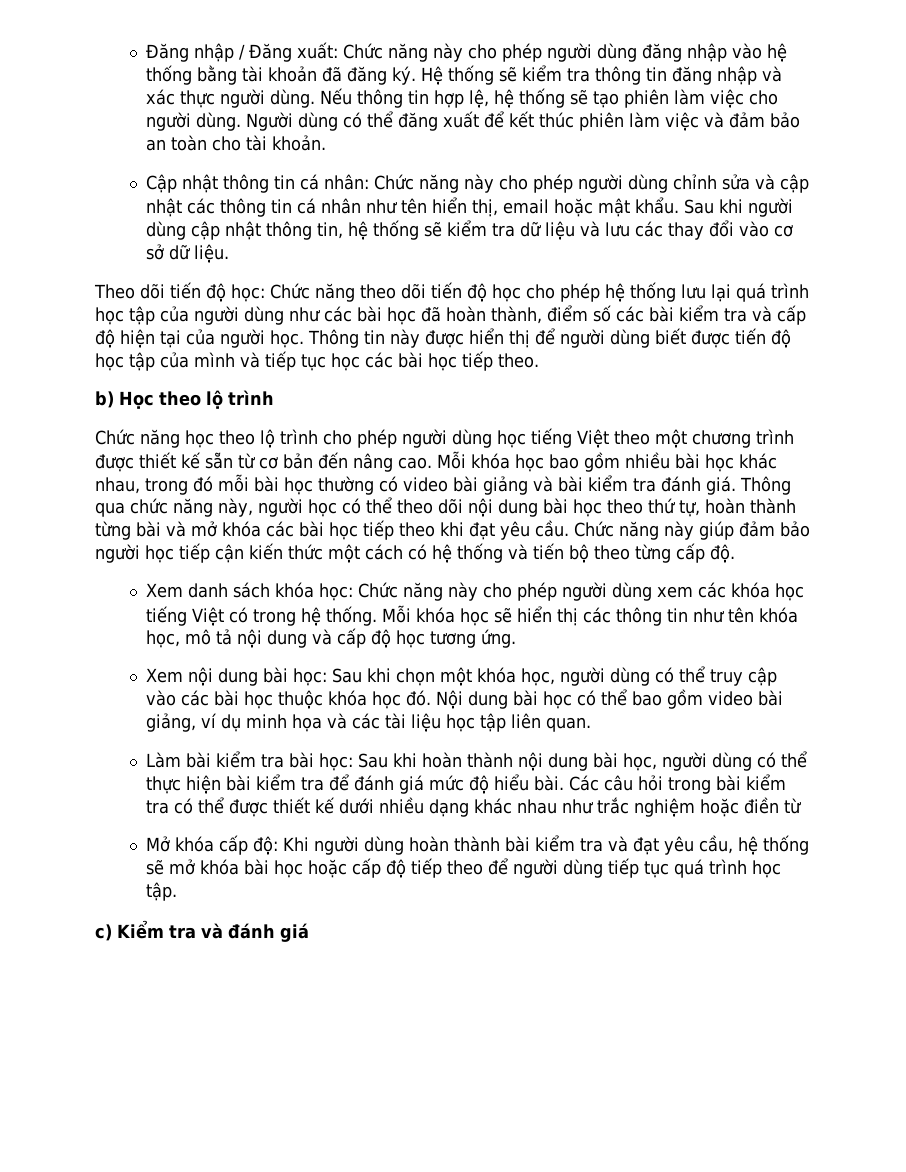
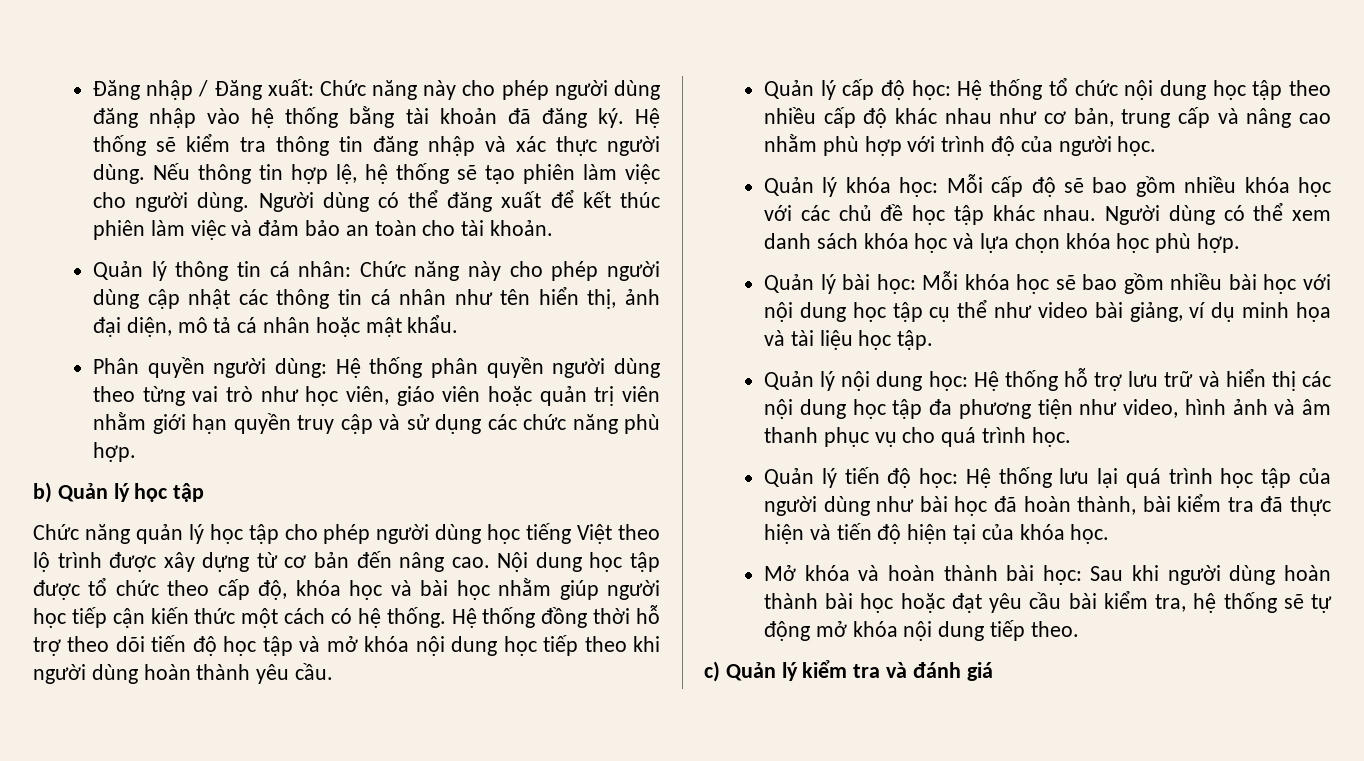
[146,174,219,193] Cập nhật -> [92,261,167,281] Quản lý
[673,174,776,190] chỉnh sửa và -> (139, 299) none
[503,197,794,217] [146,220,794,240] [146,244,230,263] [94,282,355,302] email hoặc mật khẩu. Sau khi người dùng cập nhật thông tin, hệ thống sẽ kiểm tra dữ liệu và lưu các thay đổi vào cơ sở dữ liệu. // Theo dõi tiến độ học: Chức năng -> [625,289,660,305] [92,315,459,337] [92,357,660,378] [92,386,660,406] [92,412,660,434] [92,442,136,462] [33,482,205,503] [33,523,660,544] [33,551,660,572] [33,578,660,600] [33,605,660,628] [33,637,61,656] ảnh đại diện, mô tả cá nhân hoặc mật khẩu. // Phân quyền người dùng: Hệ thống phân quyền người dùng theo từng vai trò như học viên, giáo viên hoặc quản trị viên nhằm giới hạn quyền truy cập và sử dụng các chức năng phù hợp. // b) Quản lý học tập // Chức năng quản lý học tập cho phép người dùng học tiếng Việt theo lộ trình được xây dựng từ cơ bản đến nâng cao. Nội dung học tập được tổ chức theo cấp độ, khóa học và bài học nhằm giúp người học tiếp cận kiến thức một cách có hệ thống. Hệ thống đồng thời hỗ trợ
[526,283,625,302] cho phép hệ -> [262,635,660,656] [33,663,334,684] [763,78,1331,100] [763,107,1331,128] [763,134,1157,156] [763,174,1331,197] [763,203,1331,225] [763,233,1241,253] [763,271,1331,294] [763,300,1331,322] [763,330,934,350] [763,368,1331,391] [763,399,1331,419] [763,427,1071,447] [763,467,991,488] tập và mở khóa nội dung học tiếp theo khi người dùng hoàn thành yêu cầu. // Quản lý cấp độ học: Hệ thống tổ chức nội dung học tập theo nhiều cấp độ khác nhau như cơ bản, trung cấp và nâng cao nhằm phù hợp với trình độ của người học. // Quản lý khóa học: Mỗi cấp độ sẽ bao gồm nhiều khóa học với các chủ đề học tập khác nhau. Người dùng có thể xem danh sách khóa học và lựa chọn khóa học phù hợp. // Quản lý bài học: Mỗi khóa học sẽ bao gồm nhiều bài học với nội dung học tập cụ thể như video bài giảng, ví dụ minh họa và tài liệu học tập. // Quản lý nội dung học: Hệ thống hỗ trợ lưu trữ và hiển thị các nội dung học tập đa phương tiện như video, hình ảnh và âm thanh phục vụ cho quá trình học. // Quản lý tiến độ học: Hệ
[324,306,352,322] các -> (915, 504) none
[547,305,806,325] điểm số các bài kiểm tra và cấp -> [1142,494,1331,516] [763,523,872,544] bài kiểm tra đã thực hiện và tiến
[220,328,791,348] [95,351,539,371] [95,390,274,409] [95,428,794,448] [95,451,777,472] [95,474,791,495] [95,497,796,517] [95,520,810,540] [95,543,735,563] [146,582,805,601] [146,605,799,626] [146,628,517,648] [146,666,778,686] [146,689,784,709] [146,713,592,732] [146,751,808,771] [146,774,787,794] [146,797,802,817] [146,835,310,855] người học. Thông tin này được hiển thị để người dùng biết được tiến độ học tập của mình và tiếp tục học các bài học tiếp theo. // b) Học theo lộ trình // Chức năng học theo lộ trình cho phép người dùng học tiếng Việt theo một chương trình được thiết kế sẵn từ cơ bản đến nâng cao. Mỗi khóa học bao gồm nhiều bài học khác nhau, trong đó mỗi bài học thường có video bài giảng và bài kiểm tra đánh giá. Thông qua chức năng này, người học có thể theo dõi nội dung bài học theo thứ tự, hoàn thành từng bài và mở khóa các bài học tiếp theo khi đạt yêu cầu. Chức năng này giúp đảm bảo người học tiếp cận kiến thức một cách có hệ thống và tiến bộ theo từng cấp độ. // Xem danh sách khóa học: Chức năng này cho phép người dùng xem các khóa học tiếng Việt có trong hệ thống. Mỗi khóa học sẽ hiển thị các thông tin như tên khóa học, mô tả nội dung và cấp độ học tương ứng. // Xem nội dung bài học: Sau khi chọn một khóa học, người dùng có thể truy cập vào các bài học thuộc khóa học đó. Nội dung bài học có thể bao gồm video bài giảng, ví dụ minh họa và các tài liệu học tập liên quan. // Làm bài kiểm tra bài học: Sau khi hoàn thành nội dung bài học, người dùng có thể thực hiện bài kiểm tra để đánh giá mức độ hiểu bài. Các câu hỏi trong bài kiểm tra có thể được thiết kế dưới nhiều dạng khác nhau như trắc nghiệm hoặc điền từ // Mở khóa cấp độ: Khi -> [1019,524,1110,544] [763,565,1160,585] khóa học. // Mở khóa và hoàn thành bài học: Sau khi
[535,835,810,855] [146,858,782,878] [146,882,178,901] [95,920,164,941] kiểm tra và đạt yêu cầu, hệ thống sẽ mở khóa bài học hoặc cấp độ tiếp theo để người dùng tiếp tục quá trình học tập. // c) Kiểm -> [860,591,1332,613] [763,620,1079,641] [704,660,848,682] học hoặc đạt yêu cầu bài kiểm tra, hệ thống sẽ tự động mở khóa nội dung tiếp theo. // c) Quản lý kiểm

